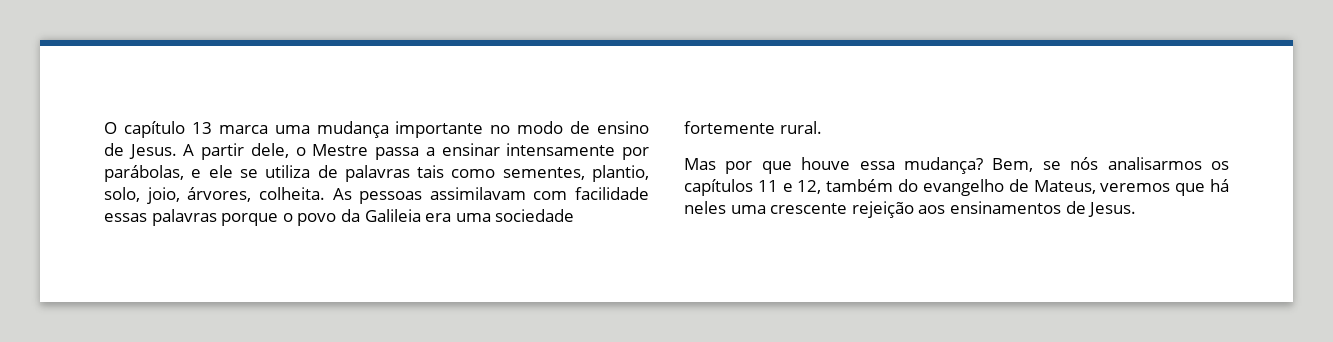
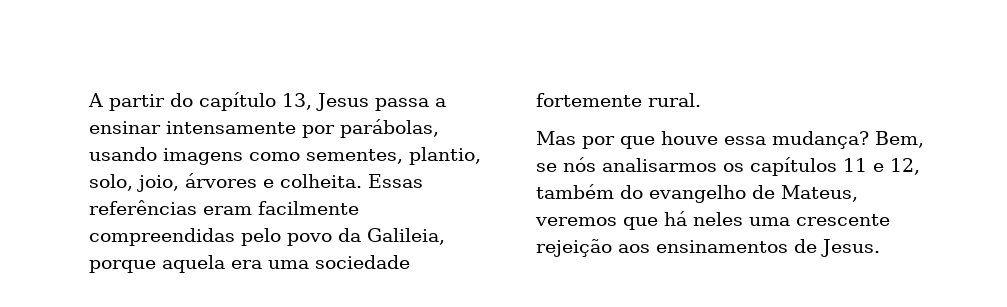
[104,121,649,138] [104,143,369,160] O capítulo 13 marca uma mudança importante no modo de ensino de Jesus. A partir dele, o Mestre -> [88,92,369,111] A partir do capítulo 13, Jesus
[191,165,445,182] e ele se utiliza de palavras tais -> [89,147,243,165] usando imagens
[187,187,649,204] [104,209,421,226] árvores, colheita. As pessoas assimilavam com facilidade essas palavras porque o povo da Galileia -> [185,173,423,188] [89,200,359,215] [89,228,445,246] [89,255,225,273] árvores e colheita. Essas referências eram facilmente compreendidas pelo povo da Galileia, porque aquela

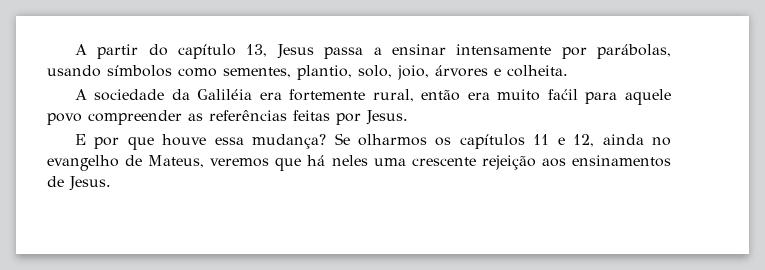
[163,148,243,165] imagens -> [107,65,172,77] símbolos
[368,174,423,188] [89,200,359,215] [89,228,445,246] [89,255,410,273] [536,93,701,107] [536,131,576,145] Essas referências eram facilmente compreendidas pelo povo da Galileia, porque aquela era uma sociedade fortemente rural. // Mas -> [74,89,671,105] [47,110,408,125] [74,134,86,145] // A sociedade da Galiléia era fortemente rural, então era muito faćil para aquele povo compreender as referências feitas por Jesus. // E
[875,131,924,148] [536,157,717,172] Bem, se nós analisarmos -> [334,133,427,146] Se olharmos
[536,184,643,199] também do -> [602,134,671,146] ainda no

